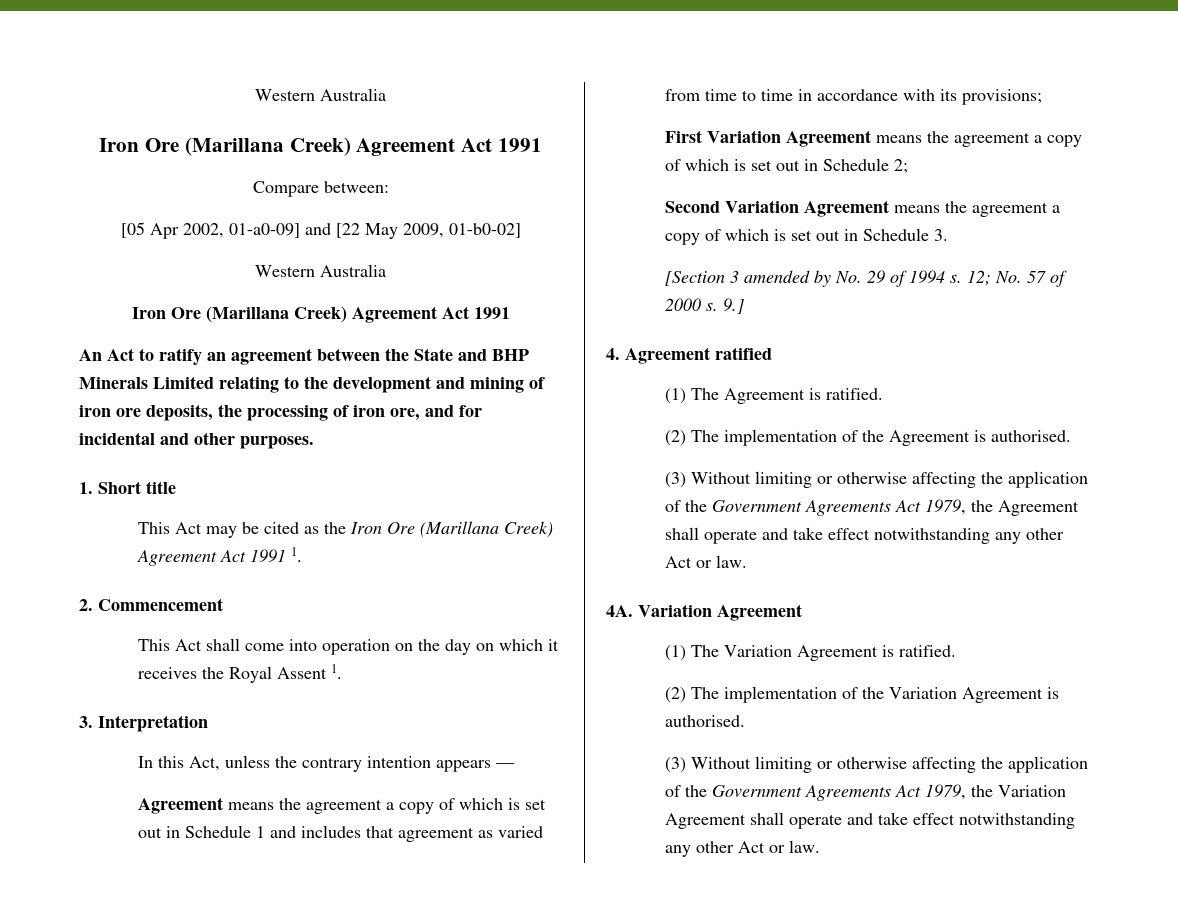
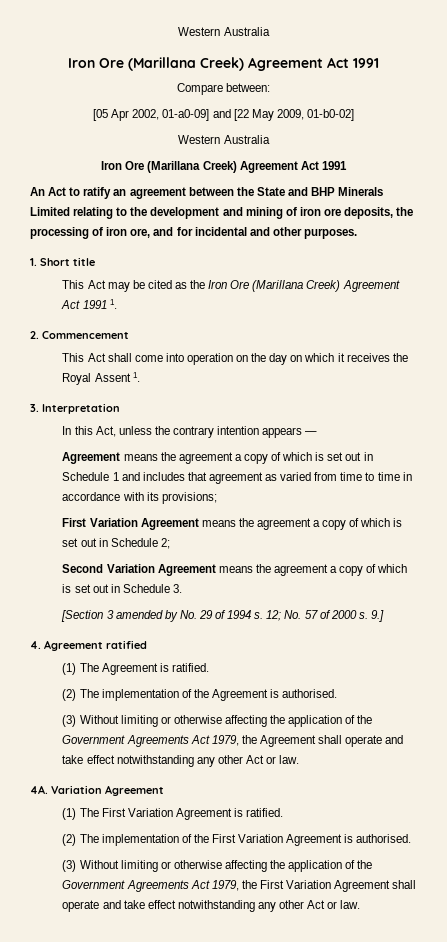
(719, 651) none -> [101,808,126,817] First
(884, 693) none -> [211,834,236,843] First
(993, 791) none -> [259,880,284,889] First

